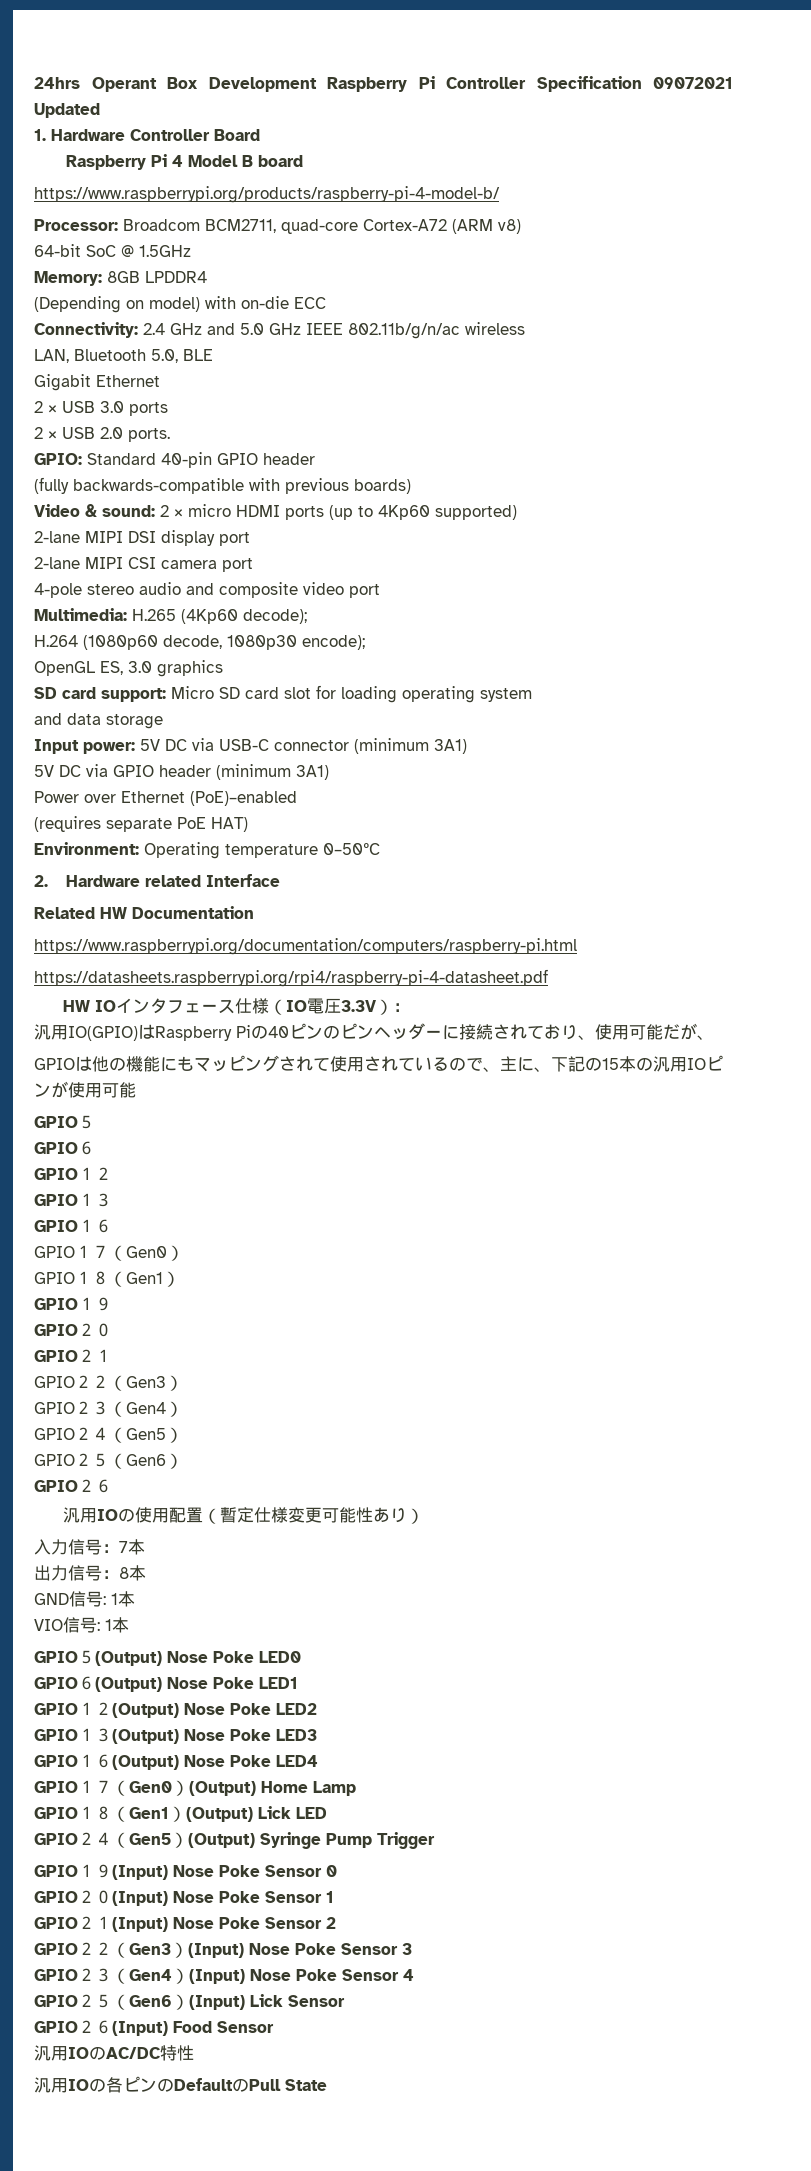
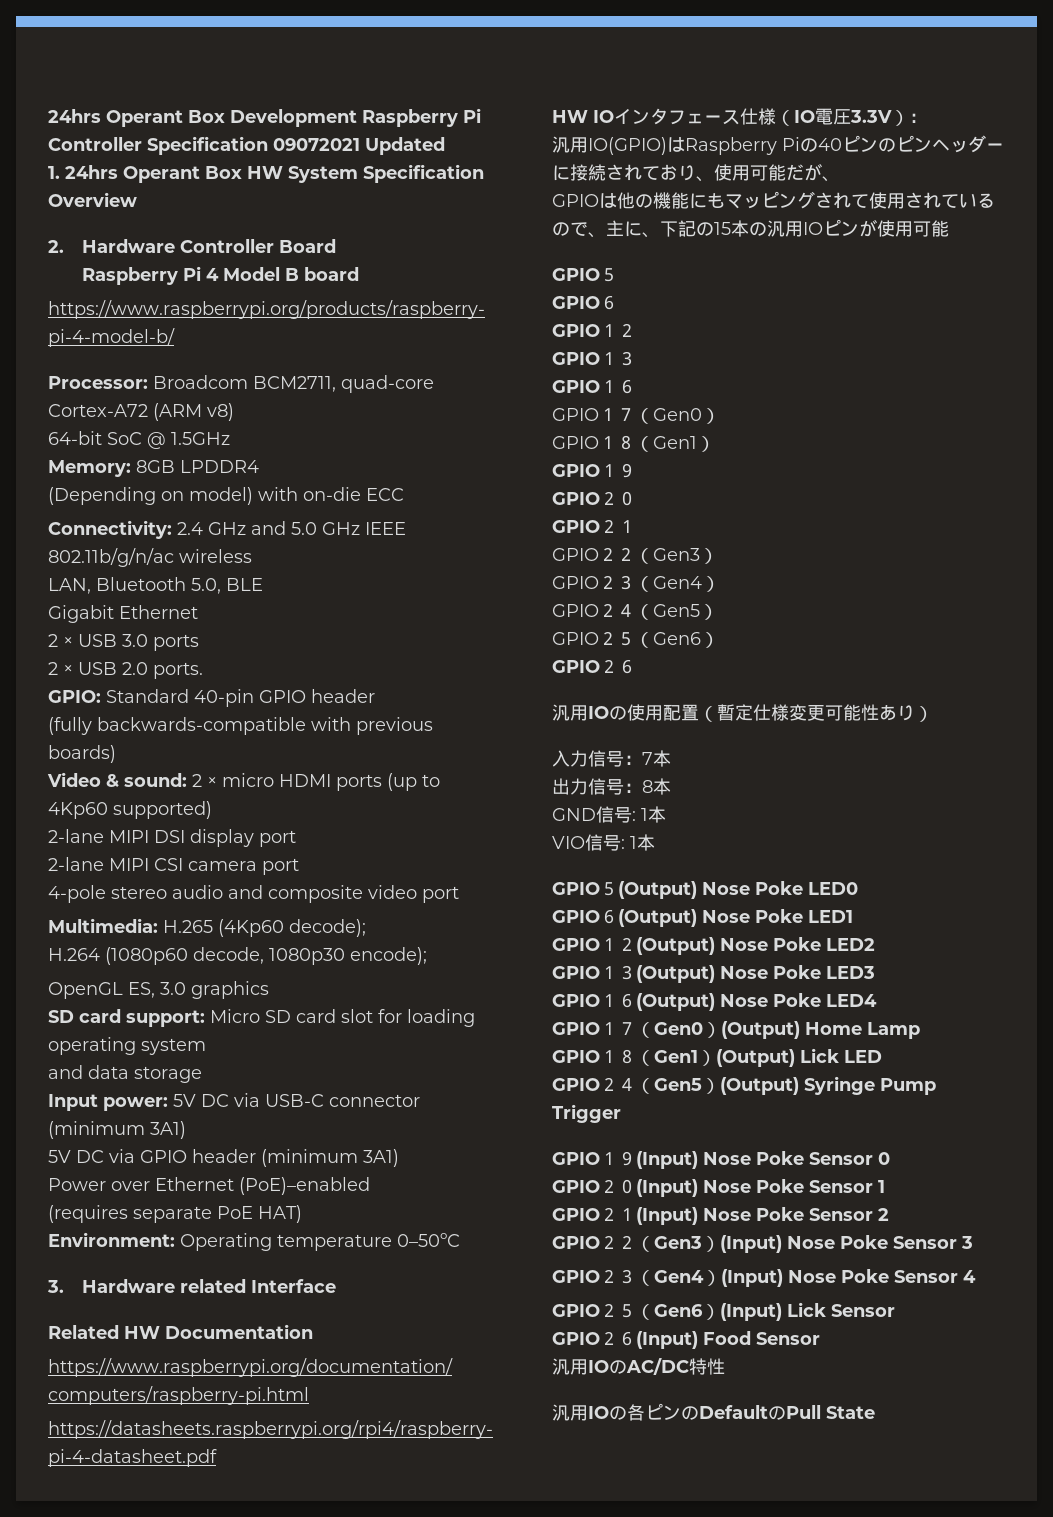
(46, 135) none -> [65,164,484,183] [48,192,137,207] [48,240,64,253] 24hrs Operant Box HW System Specification Overview // 2.
[34,875,48,887] 2. -> [47,1280,64,1293] 3.

